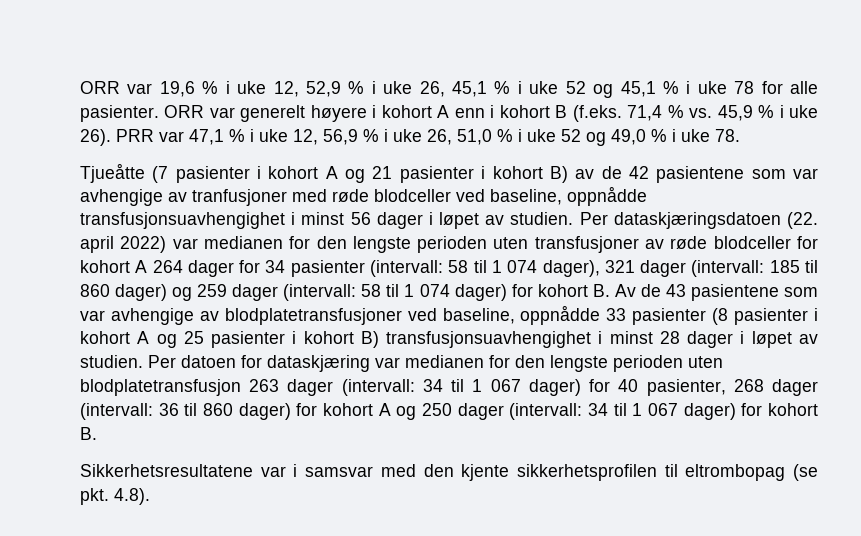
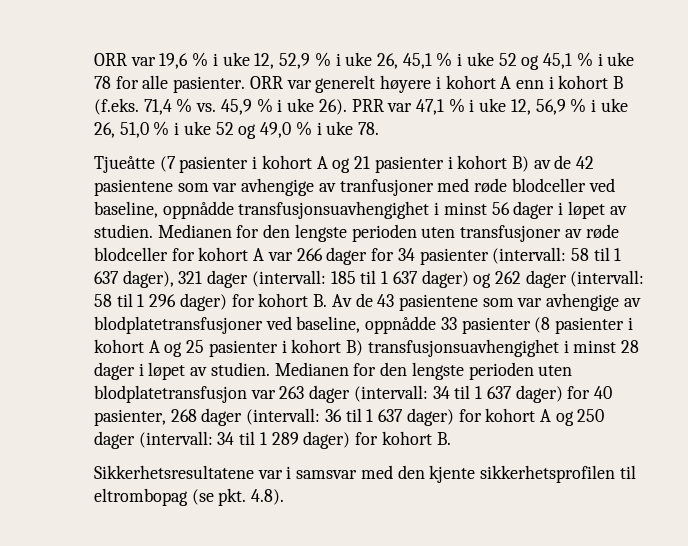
[579,212,818,229] [80,236,283,253] Per dataskjæringsdatoen (22. april 2022) var medianen -> [157,224,232,238] Medianen
[152,260,183,273] 264 -> [267,248,323,261] var 266
[507,260,538,273] 074 -> [94,271,119,284] 637
[80,284,110,297] 860 -> [381,271,418,284] 1 637
[197,284,228,297] 259 -> [494,271,521,284] 262
[419,284,450,297] 074 -> [149,294,177,307] 296
[148,355,484,372] Per datoen for dataskjæring var medianen -> [274,362,349,376] Medianen
(241, 387) none -> [250,390,276,399] var
[490,379,521,392] 067 -> [486,386,512,399] 637
[203,403,233,416] 860 -> [366,409,404,422] 1 637
[648,403,678,416] 067 -> [271,432,299,445] 289

